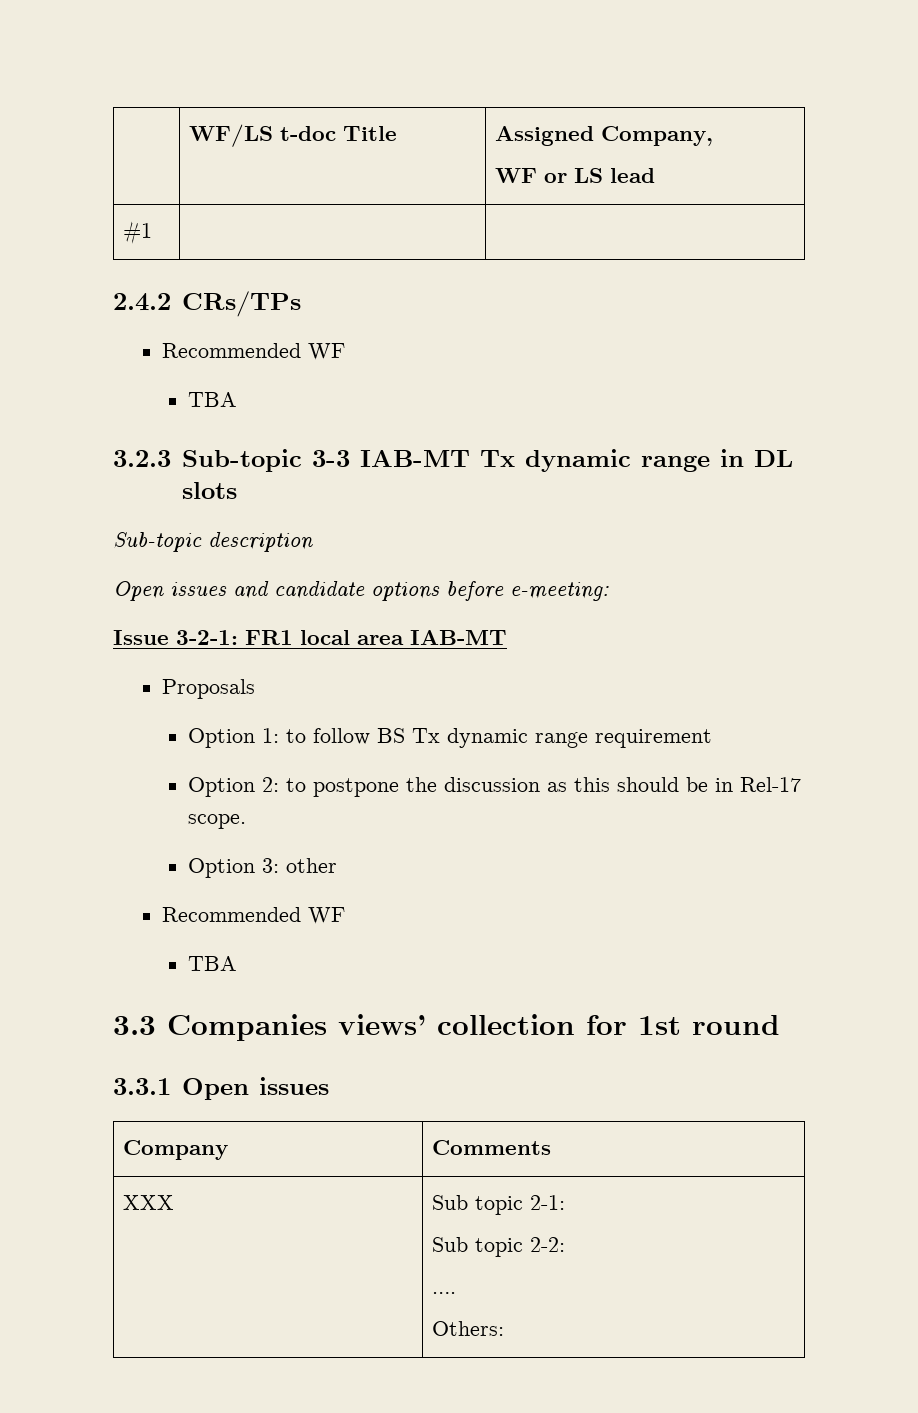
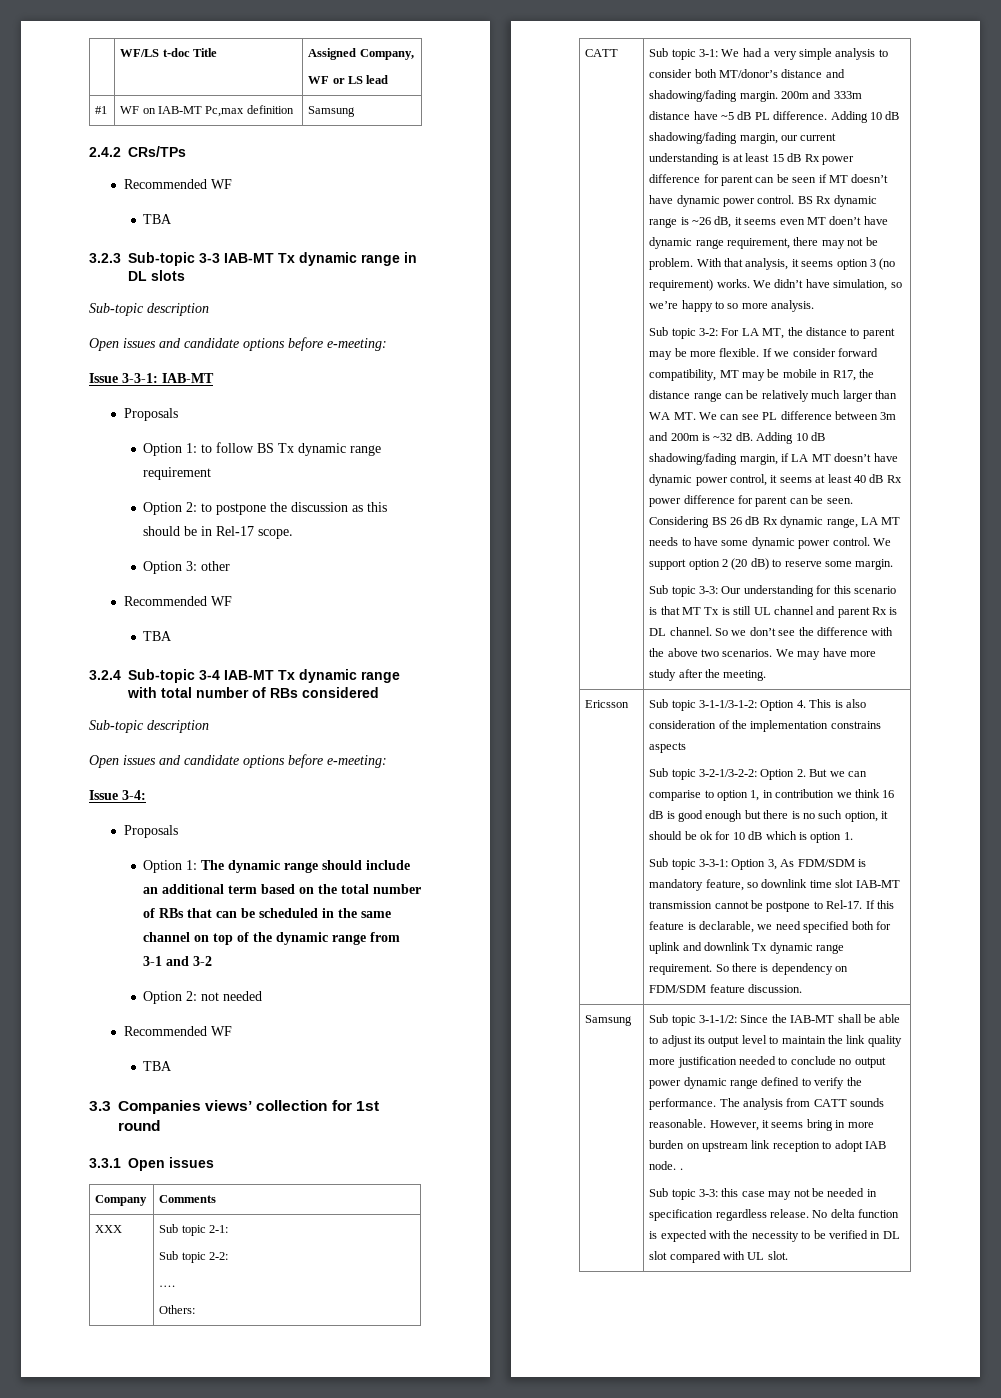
(153, 232) | -> [120,105,294,117] [308,106,356,117] WF on IAB-MT Pc,max definition | Samsung
[176,630,404,645] 3-2-1: FR1 local area -> [122,373,158,383] 3-3-1:
(238, 963) none -> [89,669,400,683] [127,687,379,698] [89,720,209,733] [89,754,387,768] [89,790,146,800] [123,825,178,838] [143,860,411,873] [143,884,422,894] [143,908,392,918] [143,932,401,945] [143,956,213,966] [143,991,263,1004] [123,1026,232,1036] [143,1061,173,1071] // 3.2.4 Sub-topic 3-4 IAB-MT Tx dynamic range with total number of RBs considered // Sub-topic description // Open issues and candidate options before e-meeting: // Issue 3-4: // Proposals // Option 1: The dynamic range should include an additional term based on the total number of RBs that can be scheduled in the same channel on top of the dynamic range from 3-1 and 3-2 // Option 2: not needed // Recommended WF // TBA
(505, 1328) none -> [585,49,619,57] [649,48,888,60] [649,69,845,78] [649,90,862,102] [649,111,900,123] [649,132,837,144] [649,153,854,165] [649,174,889,186] [649,195,877,207] [649,216,888,228] [649,237,878,249] [649,258,896,270] [649,279,902,291] [649,300,815,312] [649,327,895,339] [649,348,878,360] [649,369,874,381] [649,390,897,402] [649,411,897,420] [649,432,825,444] [649,453,898,465] [649,474,902,486] [649,495,853,507] [649,516,901,528] [649,537,891,549] [649,558,894,570] [649,585,896,597] [649,606,898,618] [649,627,894,636] [649,648,876,660] [649,669,767,681] [585,700,630,708] [649,699,866,711] [649,720,881,732] [649,742,687,753] [649,768,867,780] [649,789,895,801] [649,810,889,822] [649,831,853,843] [649,858,866,870] [649,879,900,891] [649,900,894,912] [649,921,891,933] [649,942,845,954] [649,963,849,975] [649,984,803,993] [585,1015,633,1026] [649,1014,901,1026] [649,1035,902,1047] [649,1056,886,1068] [649,1077,862,1089] [649,1098,885,1110] [649,1119,874,1131] [649,1140,886,1152] [649,1161,683,1170] [649,1188,877,1200] [649,1209,900,1221] [649,1230,900,1242] [649,1251,788,1263] // CATT | Sub topic 3-1: We had a very simple analysis to consider both MT/donor’s distance and shadowing/fading margin. 200m and 333m distance have ~5 dB PL difference. Adding 10 dB shadowing/fading margin, our current understanding is at least 15 dB Rx power difference for parent can be seen if MT doesn’t have dynamic power control. BS Rx dynamic range is ~26 dB, it seems even MT doen’t have dynamic range requirement, there may not be problem. With that analysis, it seems option 3 (no requirement) works. We didn’t have simulation, so we’re happy to so more analysis. // Sub topic 3-2: For LA MT, the distance to parent may be more flexible. If we consider forward compatibility, MT may be mobile in R17, the distance range can be relatively much larger than WA MT. We can see PL difference between 3m and 200m is ~32 dB. Adding 10 dB shadowing/fading margin, if LA MT doesn’t have dynamic power control, it seems at least 40 dB Rx power difference for parent can be seen. Considering BS 26 dB Rx dynamic range, LA MT needs to have some dynamic power control. We support option 2 (20 dB) to reserve some margin. // Sub topic 3-3: Our understanding for this scenario is that MT Tx is still UL channel and parent Rx is DL channel. So we don’t see the difference with the above two scenarios. We may have more study after the meeting. // Ericsson | Sub topic 3-1-1/3-1-2: Option 4. This is also consideration of the implementation constrains aspects // Sub topic 3-2-1/3-2-2: Option 2. But we can comparise to option 1, in contribution we think 16 dB is good enough but there is no such option, it should be ok for 10 dB which is option 1. // Sub topic 3-3-1: Option 3, As FDM/SDM is mandatory feature, so downlink time slot IAB-MT transmission cannot be postpone to Rel-17. If this feature is declarable, we need specified both for uplink and downlink Tx dynamic range requirement. So there is dependency on FDM/SDM feature discussion. // Samsung | Sub topic 3-1-1/2: Since the IAB-MT shall be able to adjust its output level to maintain the link quality more justification needed to conclude no output power dynamic range defined to verify the performance. The analysis from CATT sounds reasonable. However, it seems bring in more burden on upstream link reception to adopt IAB node. . // Sub topic 3-3: this case may not be needed in specification regardless release. No delta function is expected with the necessity to be verified in DL slot compared with UL slot.

